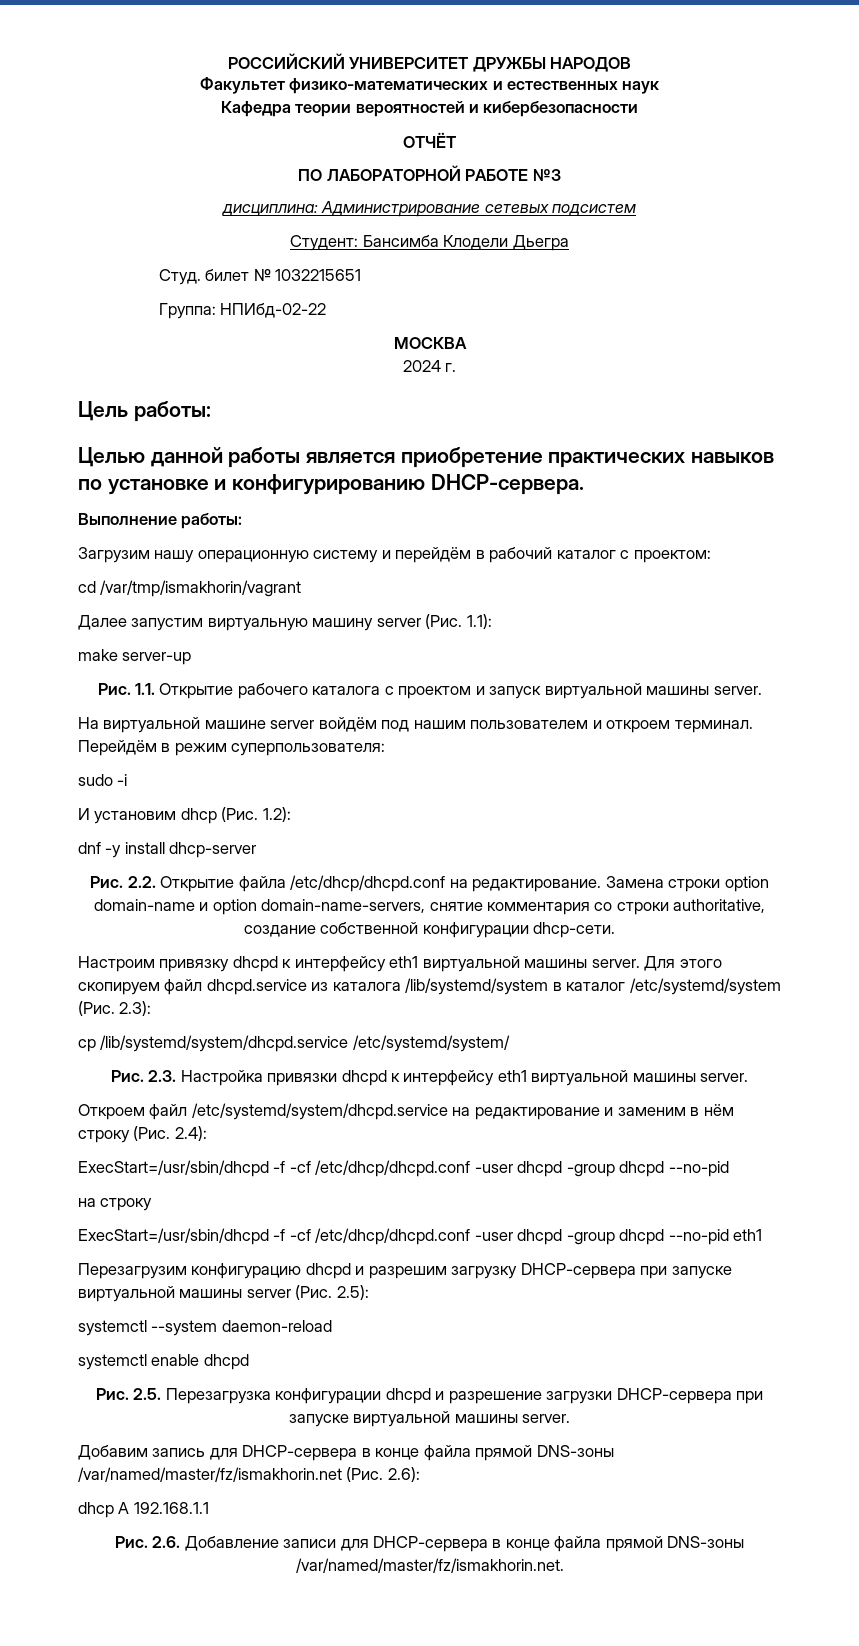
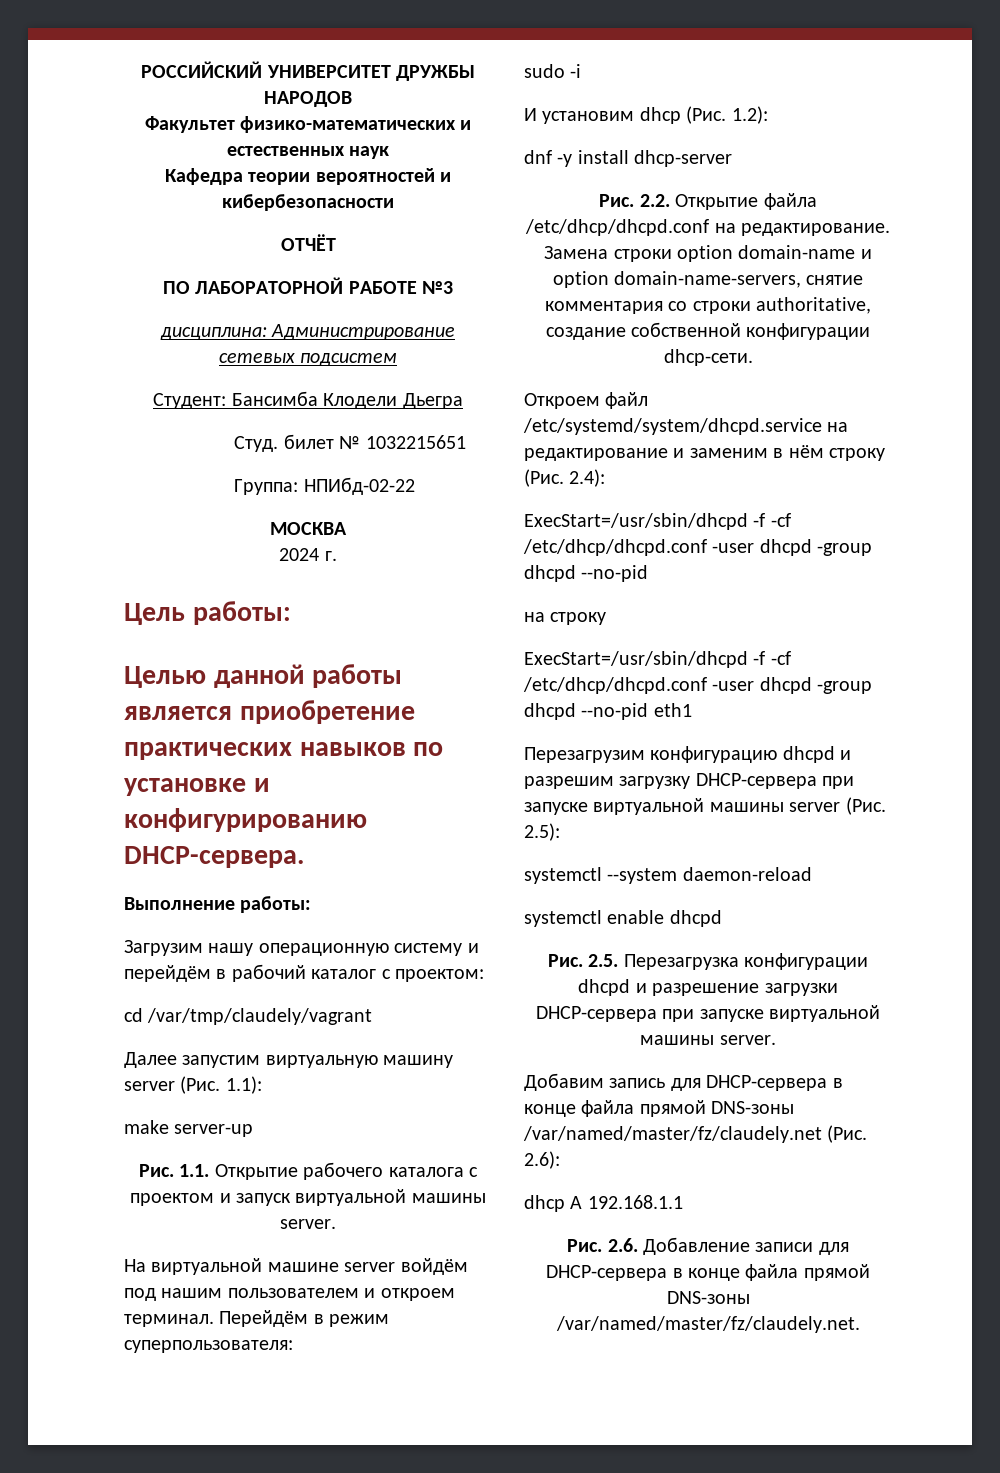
[100,580,302,597] /var/tmp/ismakhorin/vagrant -> [147,1008,373,1025] /var/tmp/claudely/vagrant
[78,956,722,972] [78,978,781,995] [78,1001,152,1016] [78,1035,510,1052] [110,1070,749,1086] // Настроим привязку dhcpd к интерфейсу eth1 виртуальной машины server. Для этого скопируем файл dhcpd.service из каталога /lib/systemd/system в каталог /etc/systemd/system (Рис. 2.3): // cp /lib/systemd/system/dhcpd.service /etc/systemd/system/ // Рис. 2.3. Настройка привязки dhcpd к интерфейсу eth1 виртуальной машины server. -> (753, 357) none
[78,1467,342,1482] /var/named/master/fz/ismakhorin.net -> [523,1126,822,1143] /var/named/master/fz/claudely.net
[295,1558,564,1573] /var/named/master/fz/ismakhorin.net. -> [555,1316,860,1333] /var/named/master/fz/claudely.net.

